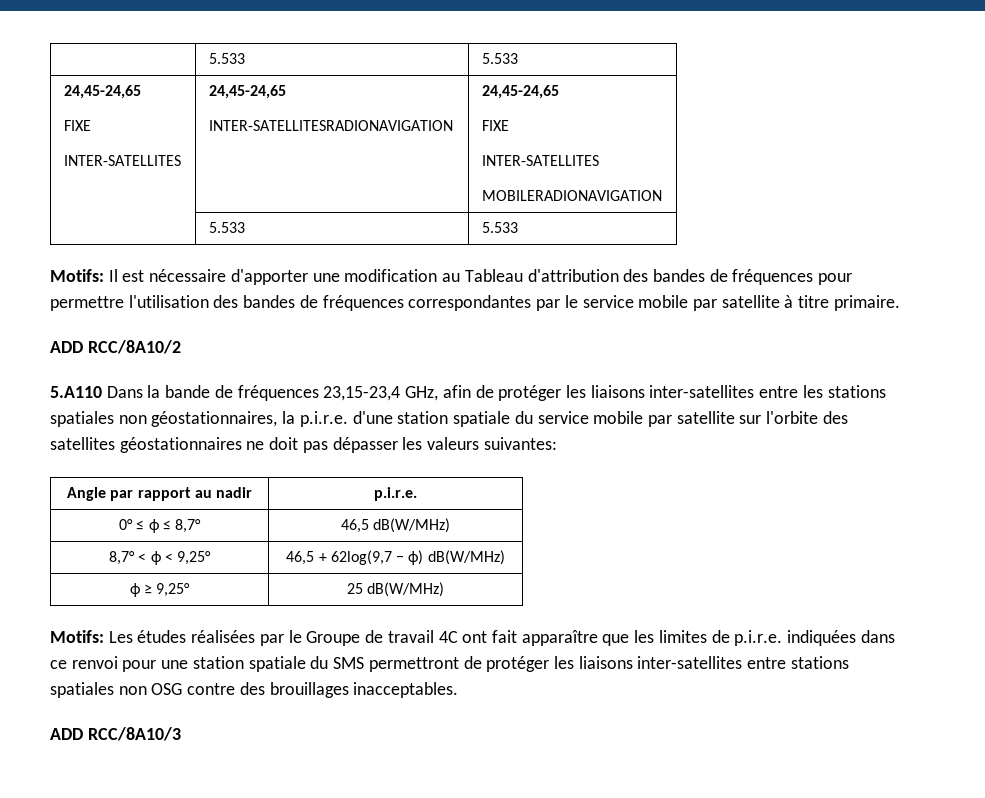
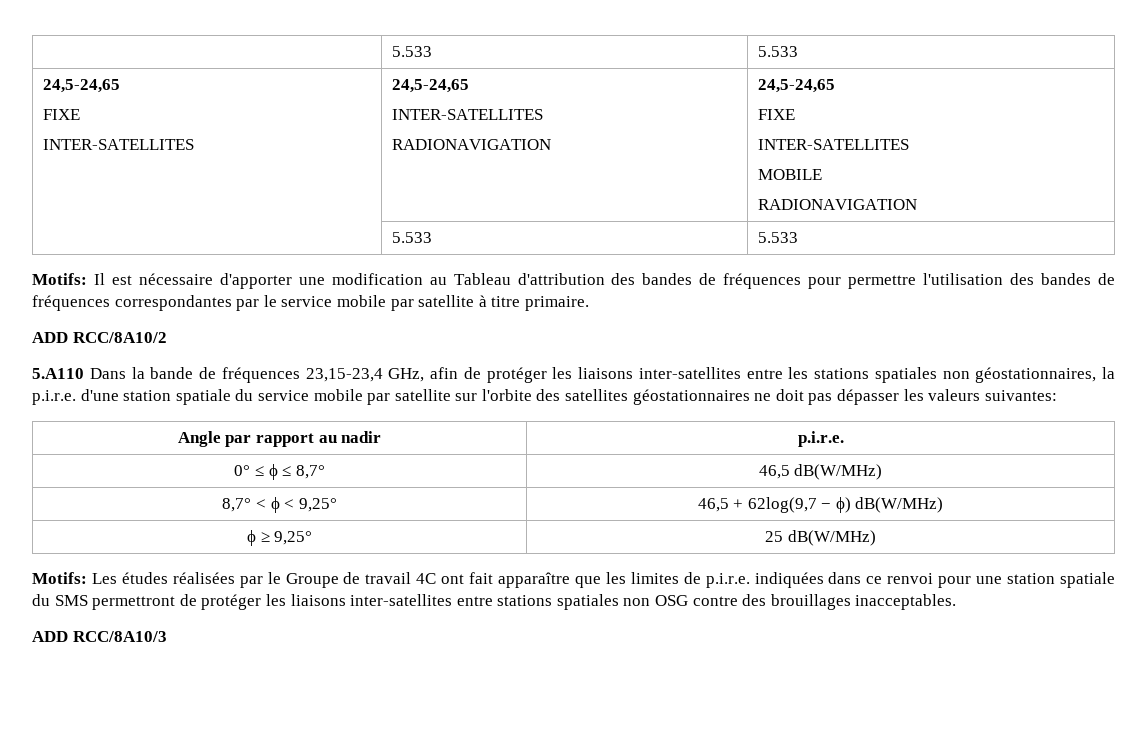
[208,53,245,64] [481,53,518,64] [63,85,141,99] | 5.533 | 5.533 // 24,45-24,65 -> [392,46,433,57] [758,46,799,57] [43,79,121,93] | 5.533 | 5.533 // 24,5-24,65
[208,85,286,99] [208,120,453,131] [481,85,559,99] 24,45-24,65 // INTER-SATELLITESRADIONAVIGATION | 24,45-24,65 -> [392,79,470,93] [392,109,544,120] [392,139,552,150] [758,79,836,93] 24,5-24,65 // INTER-SATELLITES // RADIONAVIGATION | 24,5-24,65
[481,190,662,201] MOBILERADIONAVIGATION -> [758,169,823,180] [758,199,918,210] MOBILE // RADIONAVIGATION

